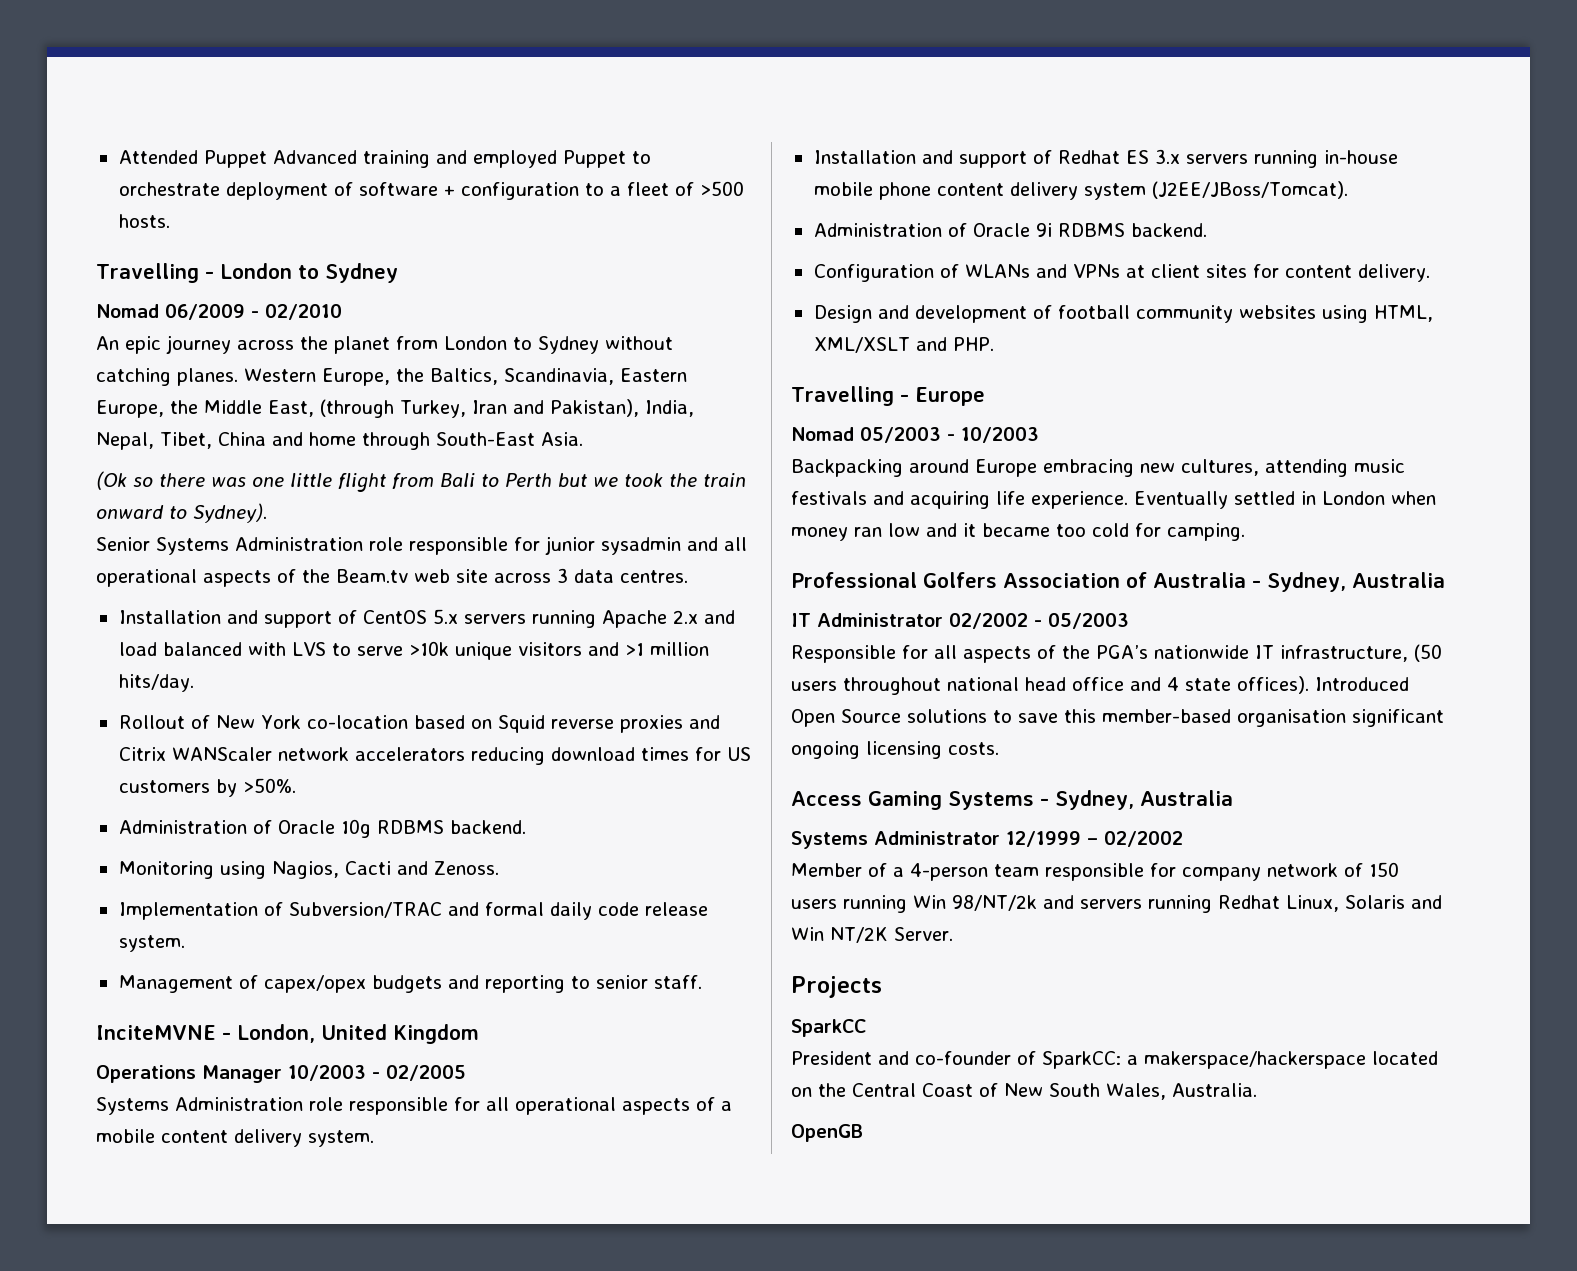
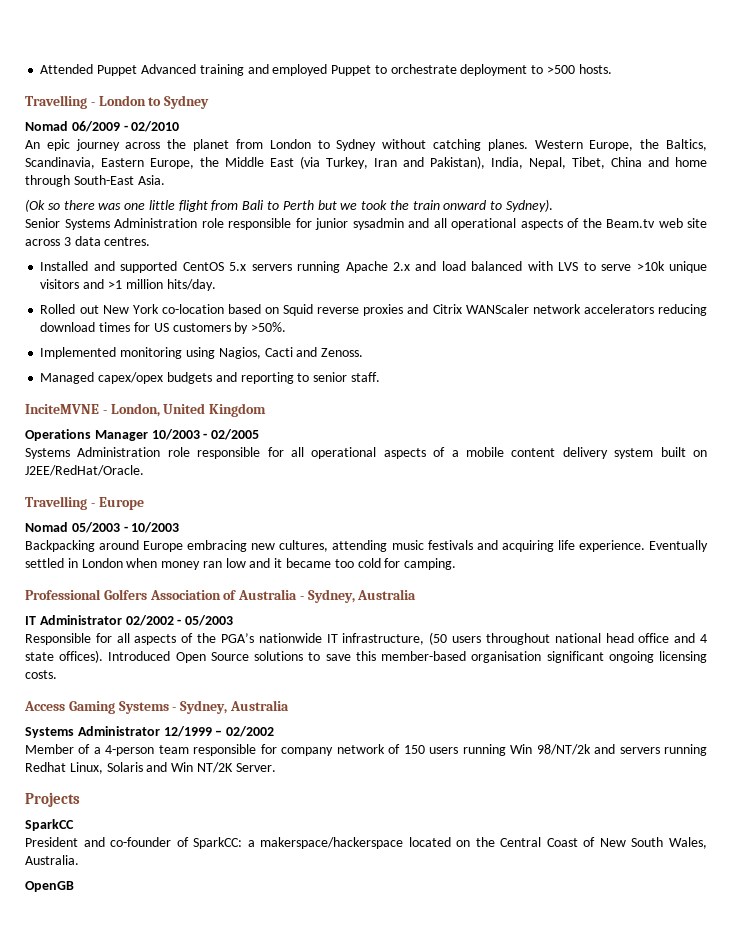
[333,182,694,200] of software + configuration to a fleet of -> [531,65,544,74] to
[268,399,394,418] East, (through -> [270,156,320,169] East (via
[118,610,357,628] Installation and support of -> [40,261,178,273] Installed and supported
[118,715,210,729] Rollout of -> [40,304,99,314] Rolled out
[118,819,526,838] [118,861,214,879] Administration of Oracle 10g RDBMS backend. // Monitoring -> [40,347,183,359] Implemented monitoring
[118,902,708,920] [118,935,185,952] [118,975,258,993] Implementation of Subversion/TRAC and formal daily code release system. // Management of -> [40,372,95,384] Managed
[308,1130,374,1147] [813,149,1398,168] [813,181,1348,200] [813,223,1207,237] [813,264,1430,282] [813,305,1433,323] [813,337,994,353] system. // Installation and support of Redhat ES 3.x servers running in-house mobile phone content delivery system (J2EE/JBoss/Tomcat). // Administration of Oracle 9i RDBMS backend. // Configuration of WLANs and VPNs at client sites for content delivery. // Design and development of football community websites using HTML, XML/XSLT and PHP. -> [614,447,707,459] [25,465,144,476] system built on J2EE/RedHat/Oracle.

